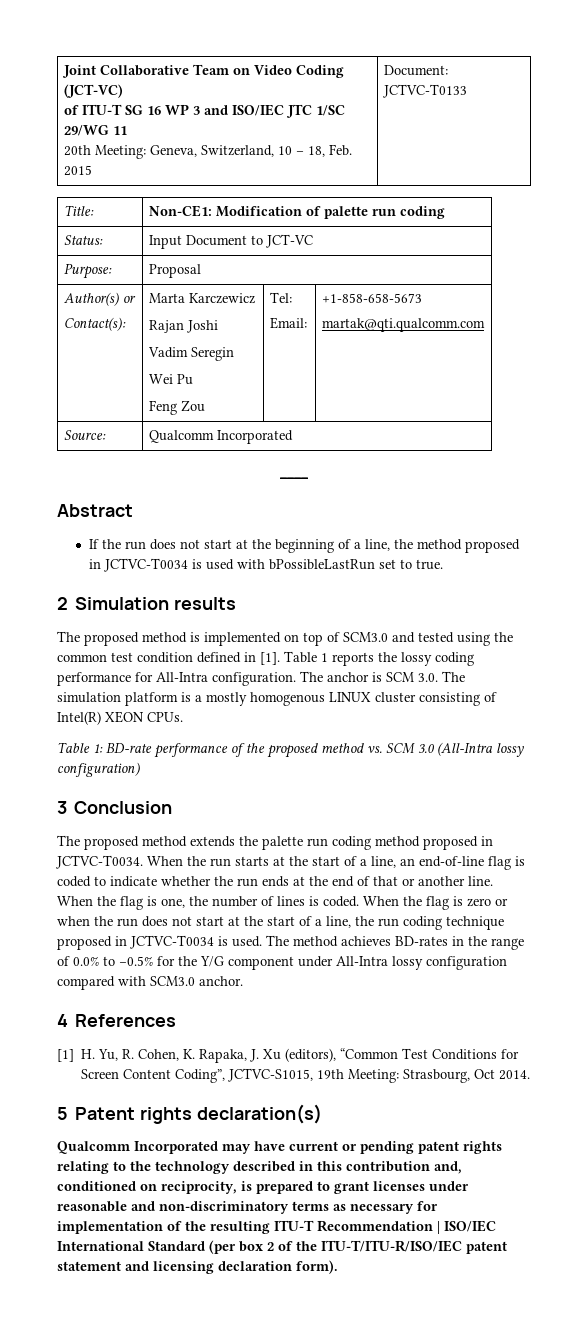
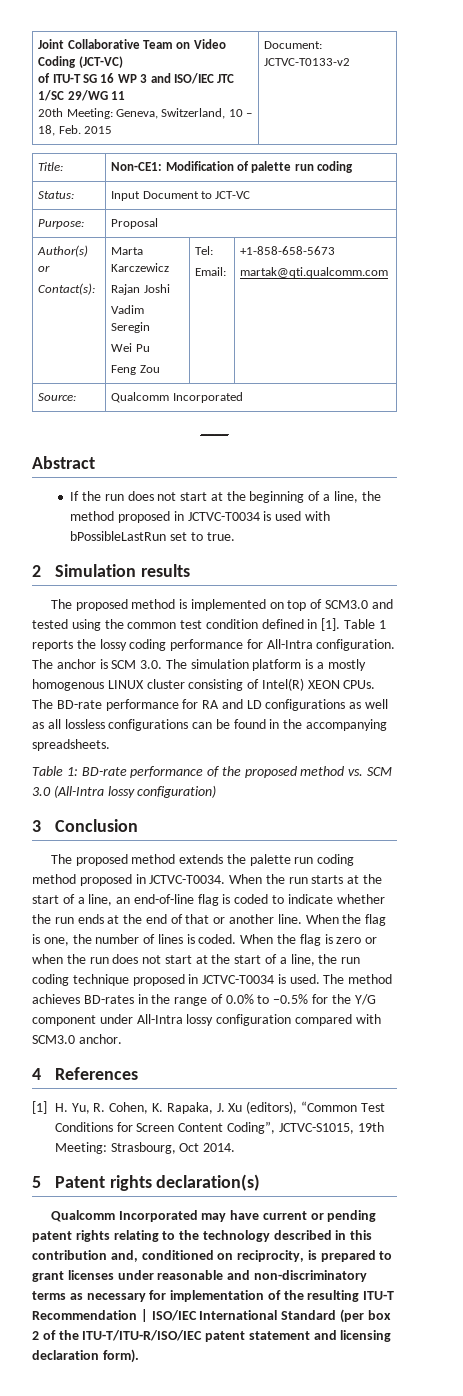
[382,84,467,98] JCTVC-T0133 -> [264,58,351,66] JCTVC-T0133-v2
(183, 717) none -> [32,699,389,711] [32,719,388,731] [32,739,110,751] The BD-rate performance for RA and LD configurations as well as all lossless configurations can be found in the accompanying spreadsheets.

